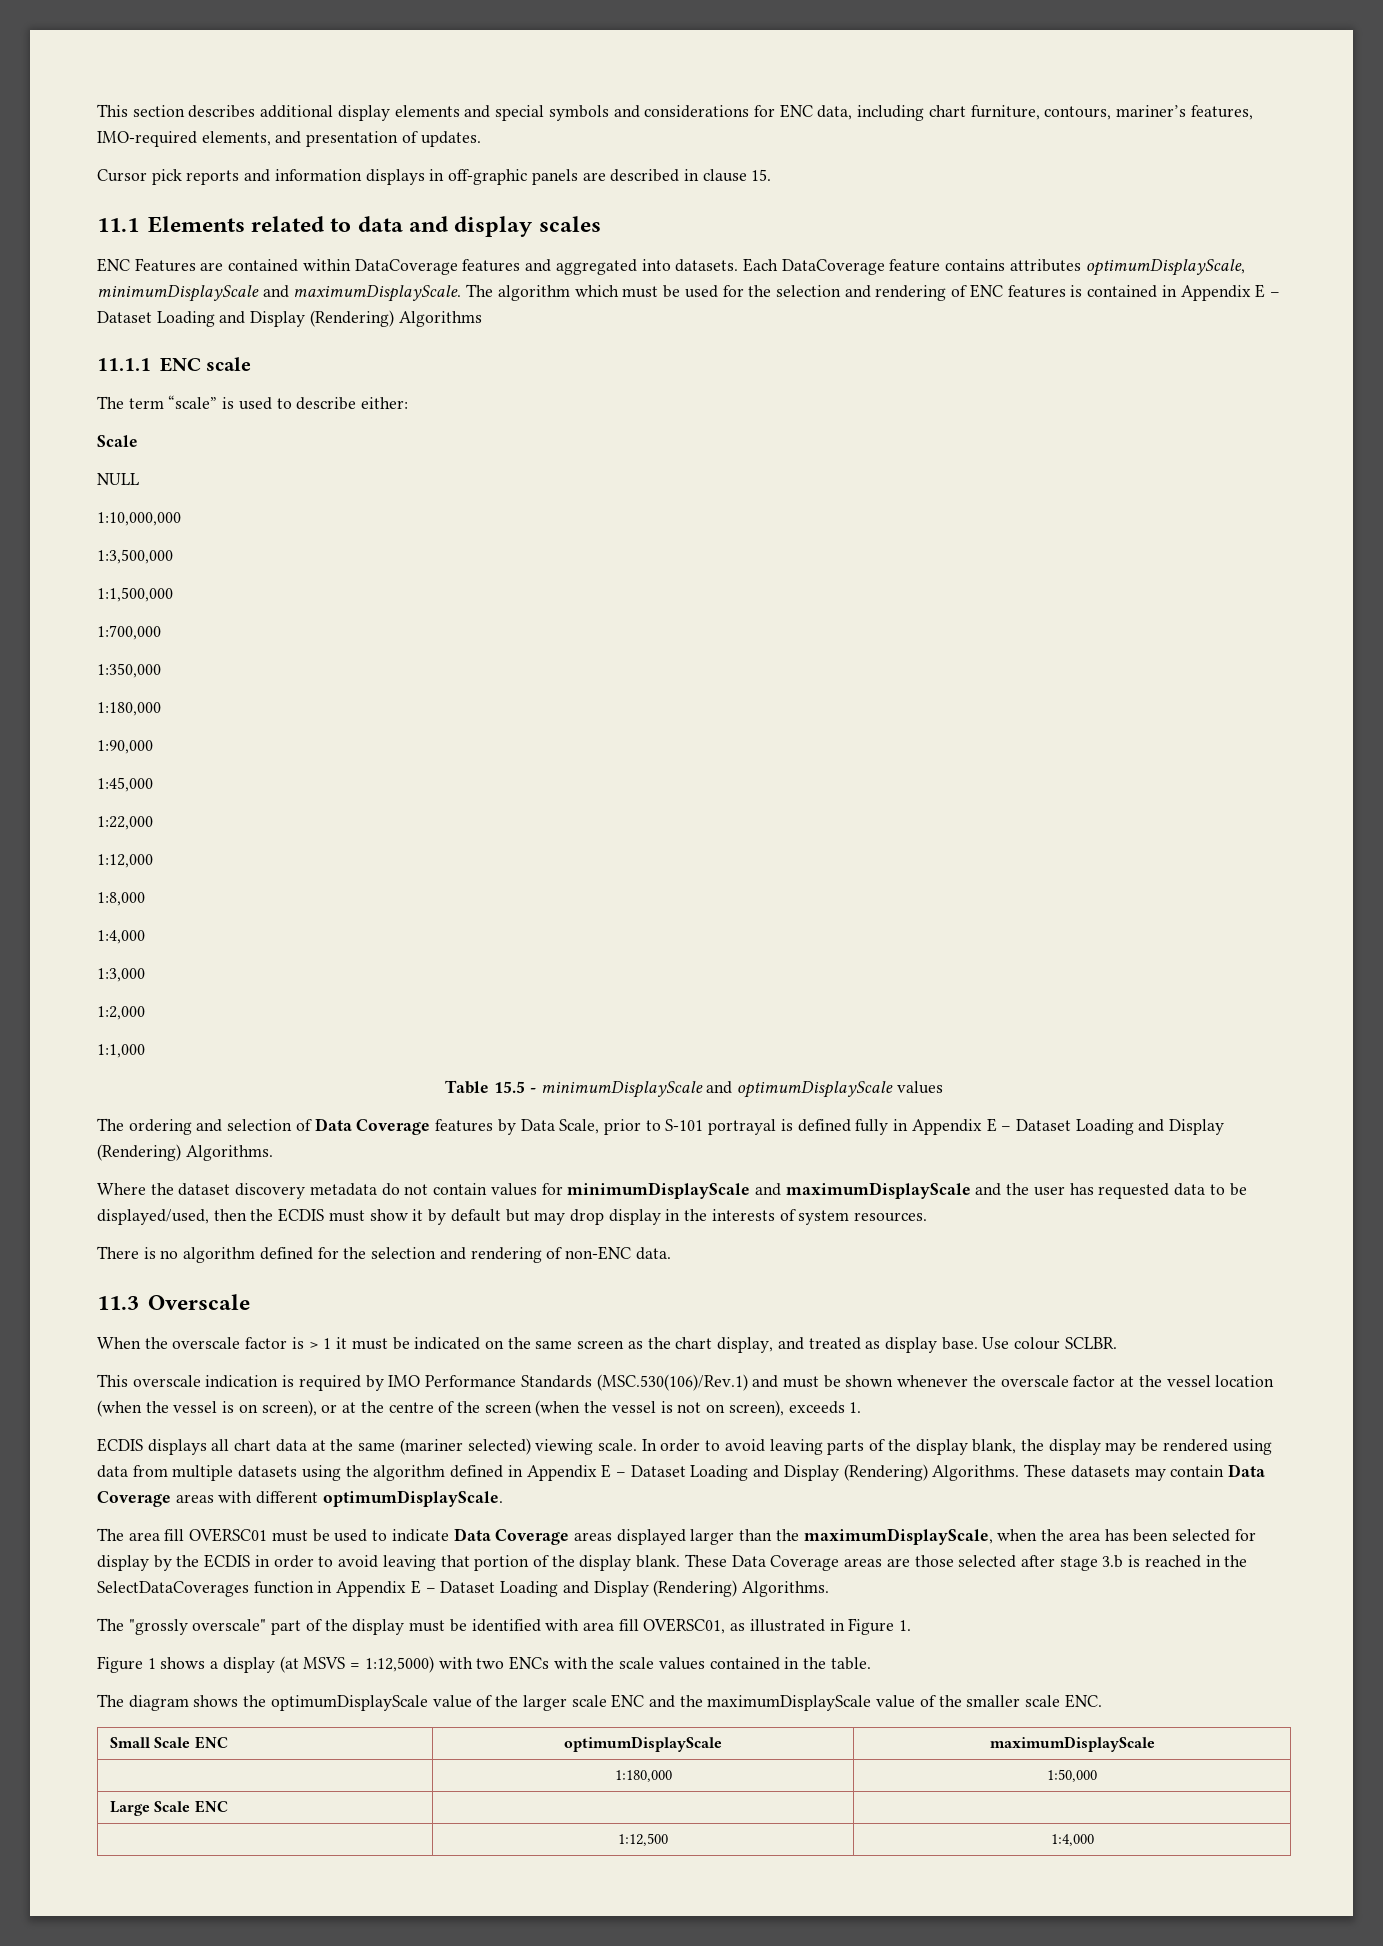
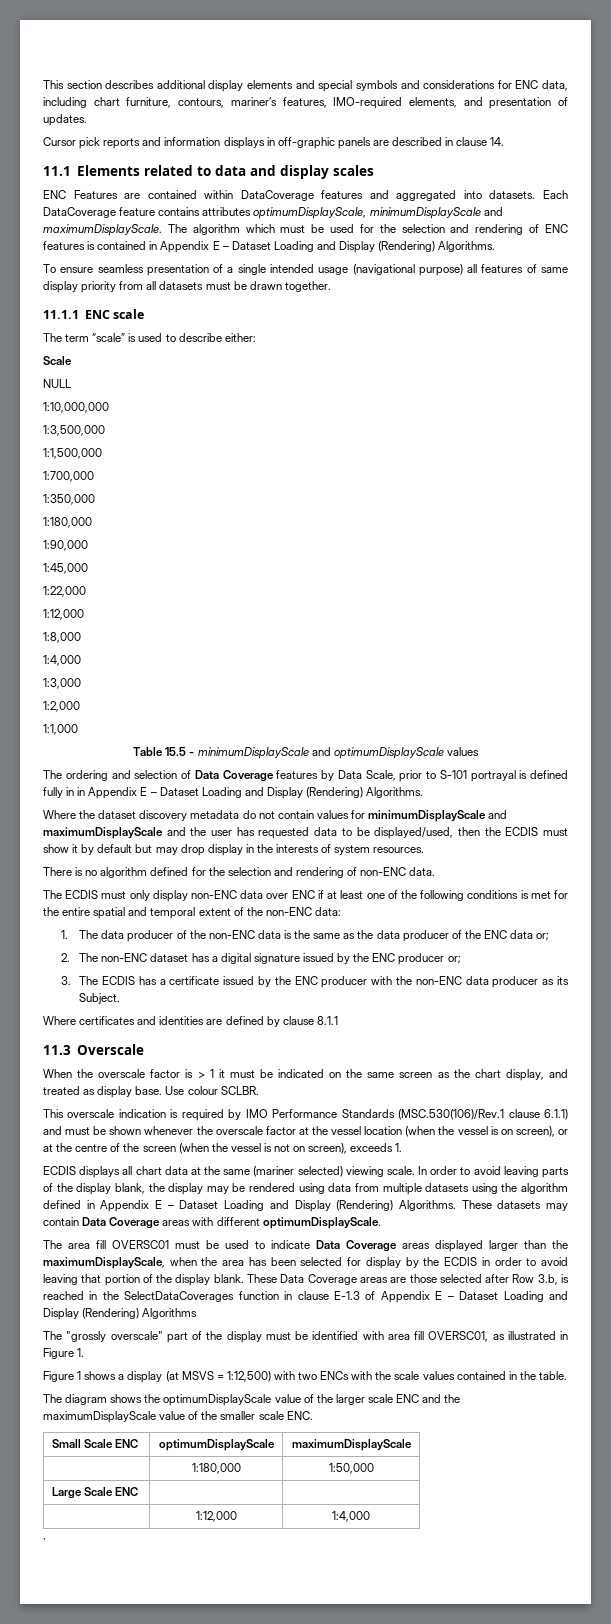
[751,169,772,181] 15. -> [490,137,505,146] 14.
[398,311,482,327] Algorithms -> [438,241,496,252] [43,264,568,276] [43,281,331,293] Algorithms. // To ensure seamless presentation of a single intended usage (navigational purpose) all features of same display priority from all datasets must be drawn together.
(909, 1125) none -> [77,787,86,796] in
(671, 1253) none -> [43,890,569,902] [43,907,341,919] [61,930,550,942] [61,953,461,965] [61,976,569,988] [79,993,121,1004] [43,1016,338,1027] // The ECDIS must only display non-ENC data over ENC if at least one of the following conditions is met for the entire spatial and temporal extent of the non-ENC data: // 1. The data producer of the non-ENC data is the same as the data producer of the ENC data or; // 2. The non-ENC dataset has a digital signature issued by the ENC producer or; // 3. The ECDIS has a certificate issued by the ENC producer with the non-ENC data producer as its Subject. // Where certificates and identities are defined by clause 8.1.1
[596,1374,748,1391] (MSC.530(106)/Rev.1) -> [398,1109,568,1120] (MSC.530(106)/Rev.1 clause 6.1.1)
[1059,1555,1124,1571] stage 3.b -> [512,1274,558,1285] Row 3.b,
[336,1580,829,1597] Appendix E – Dataset Loading and Display (Rendering) Algorithms. -> [297,1291,569,1303] [43,1308,198,1320] clause E-1.3 of Appendix E – Dataset Loading and Display (Rendering) Algorithms
[364,1656,434,1673] 1:12,5000) -> [226,1371,271,1382] 1:12,500)
[618,1833,668,1846] [1050,1834,1094,1846] 1:12,500 | 1:4,000 -> [195,1511,237,1522] [332,1511,370,1522] [43,1538,46,1547] 1:12,000 | 1:4,000 // `

